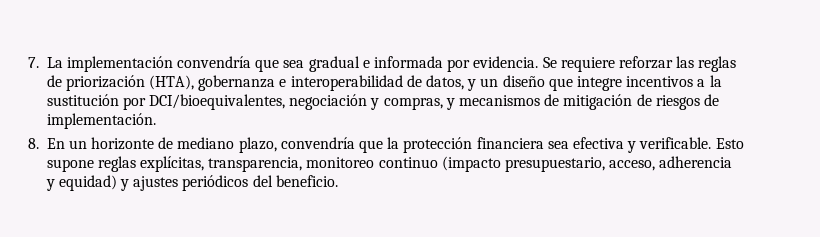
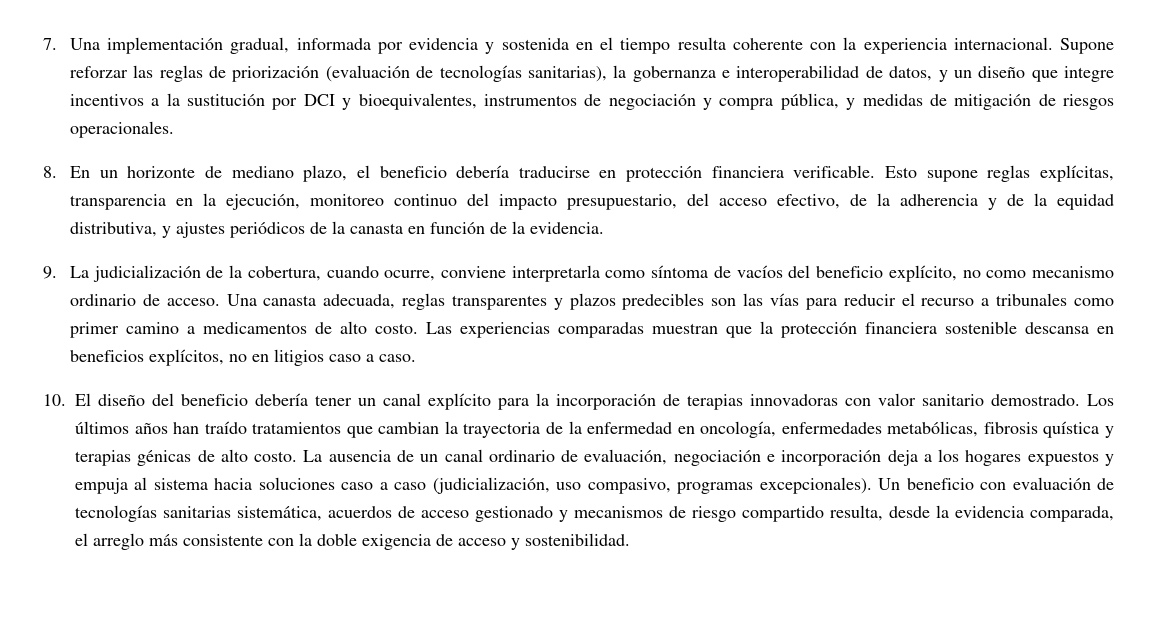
[46,56,615,72] La implementación convendría que sea gradual e informada por evidencia. Se requiere -> [69,37,1115,54] Una implementación gradual, informada por evidencia y sostenida en el tiempo resulta coherente con la experiencia internacional. Supone
[149,75,195,90] (HTA), -> [325,65,627,82] (evaluación de tecnologías sanitarias), la
[149,94,541,110] DCI/bioequivalentes, negociación y compras, y mecanismos -> [303,93,923,110] DCI y bioequivalentes, instrumentos de negociación y compra pública, y medidas
[703,94,719,106] [46,113,156,129] de implementación. -> [69,121,174,138] operacionales.
[280,137,637,153] convendría que la protección financiera sea efectiva y -> [356,165,784,182] el beneficio debería traducirse en protección financiera
[208,156,733,172] [45,175,338,191] transparencia, monitoreo continuo (impacto presupuestario, acceso, adherencia y equidad) y ajustes periódicos del beneficio. -> [69,193,1115,210] [69,221,604,238] [43,265,1114,282] [69,293,1114,310] [69,321,1114,338] [69,349,416,366] [43,393,1114,410] [75,421,1114,438] [75,449,1115,466] [75,477,1115,494] [75,505,1114,522] [75,533,630,550] transparencia en la ejecución, monitoreo continuo del impacto presupuestario, del acceso efectivo, de la adherencia y de la equidad distributiva, y ajustes periódicos de la canasta en función de la evidencia. // 9. La judicialización de la cobertura, cuando ocurre, conviene interpretarla como síntoma de vacíos del beneficio explícito, no como mecanismo ordinario de acceso. Una canasta adecuada, reglas transparentes y plazos predecibles son las vías para reducir el recurso a tribunales como primer camino a medicamentos de alto costo. Las experiencias comparadas muestran que la protección financiera sostenible descansa en beneficios explícitos, no en litigios caso a caso. // 10. El diseño del beneficio debería tener un canal explícito para la incorporación de terapias innovadoras con valor sanitario demostrado. Los últimos años han traído tratamientos que cambian la trayectoria de la enfermedad en oncología, enfermedades metabólicas, fibrosis quística y terapias génicas de alto costo. La ausencia de un canal ordinario de evaluación, negociación e incorporación deja a los hogares expuestos y empuja al sistema hacia soluciones caso a caso (judicialización, uso compasivo, programas excepcionales). Un beneficio con evaluación de tecnologías sanitarias sistemática, acuerdos de acceso gestionado y mecanismos de riesgo compartido resulta, desde la evidencia comparada, el arreglo más consistente con la doble exigencia de acceso y sostenibilidad.

